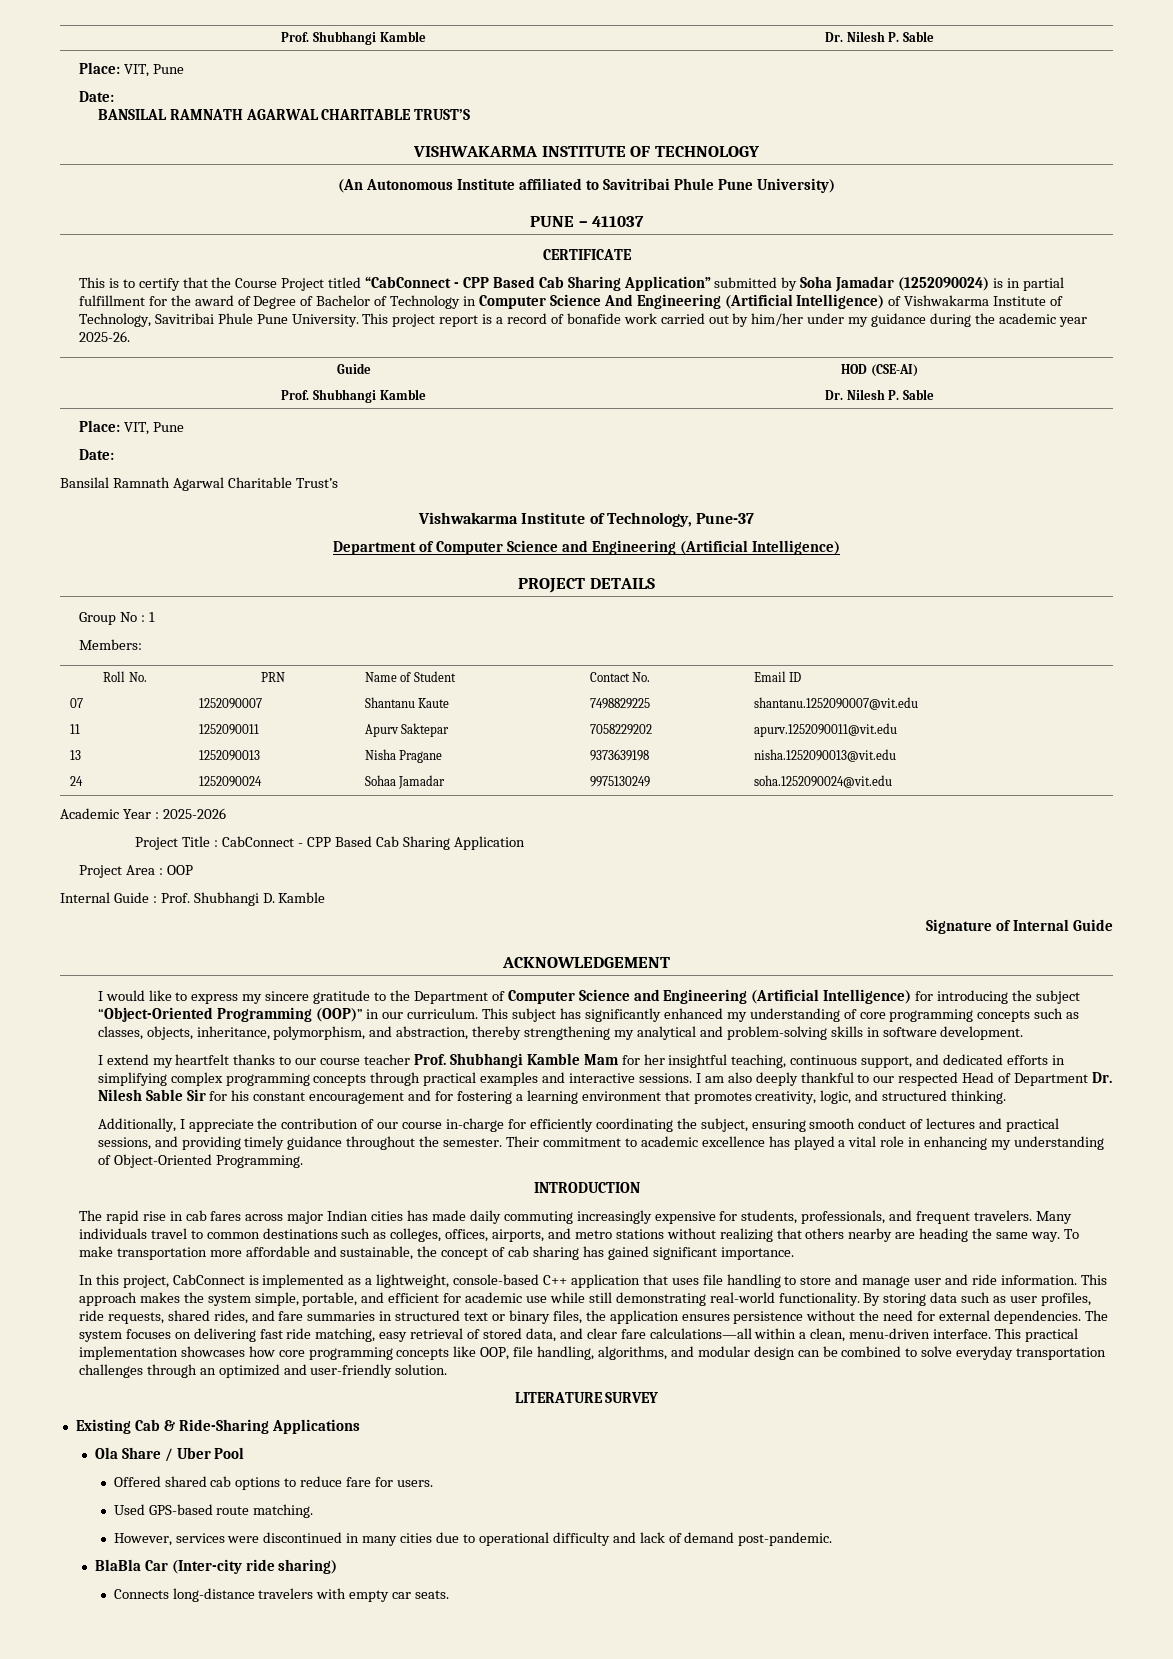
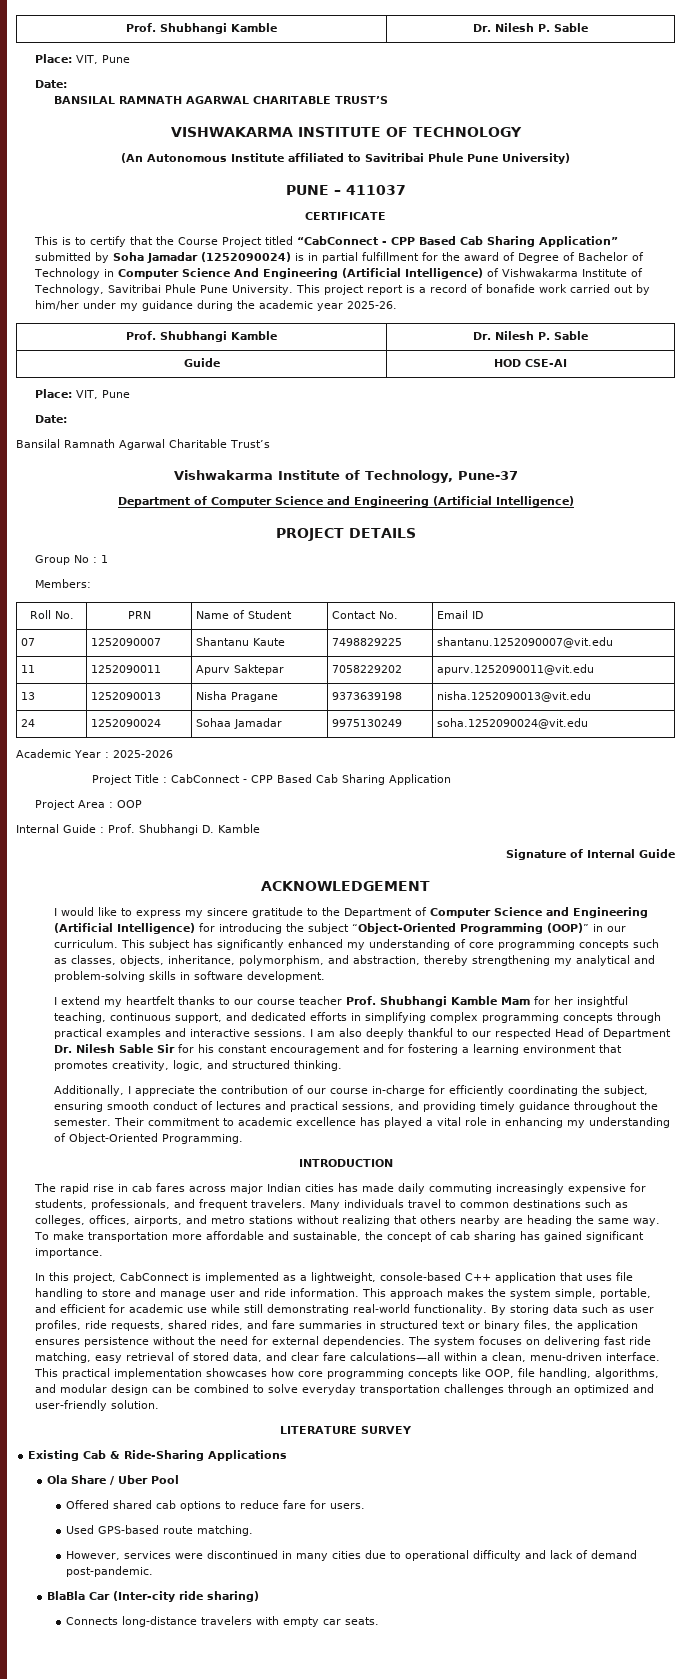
[336,363,371,374] [841,364,918,377] [281,389,426,403] [825,389,934,400] // Guide | HOD (CSE-AI) // Prof. Shubhangi Kamble | Dr. Nilesh P. Sable -> [126,331,277,342] [473,331,588,340] [183,358,220,367] [494,359,567,367] // Prof. Shubhangi Kamble | Dr. Nilesh P. Sable // Guide | HOD CSE-AI

